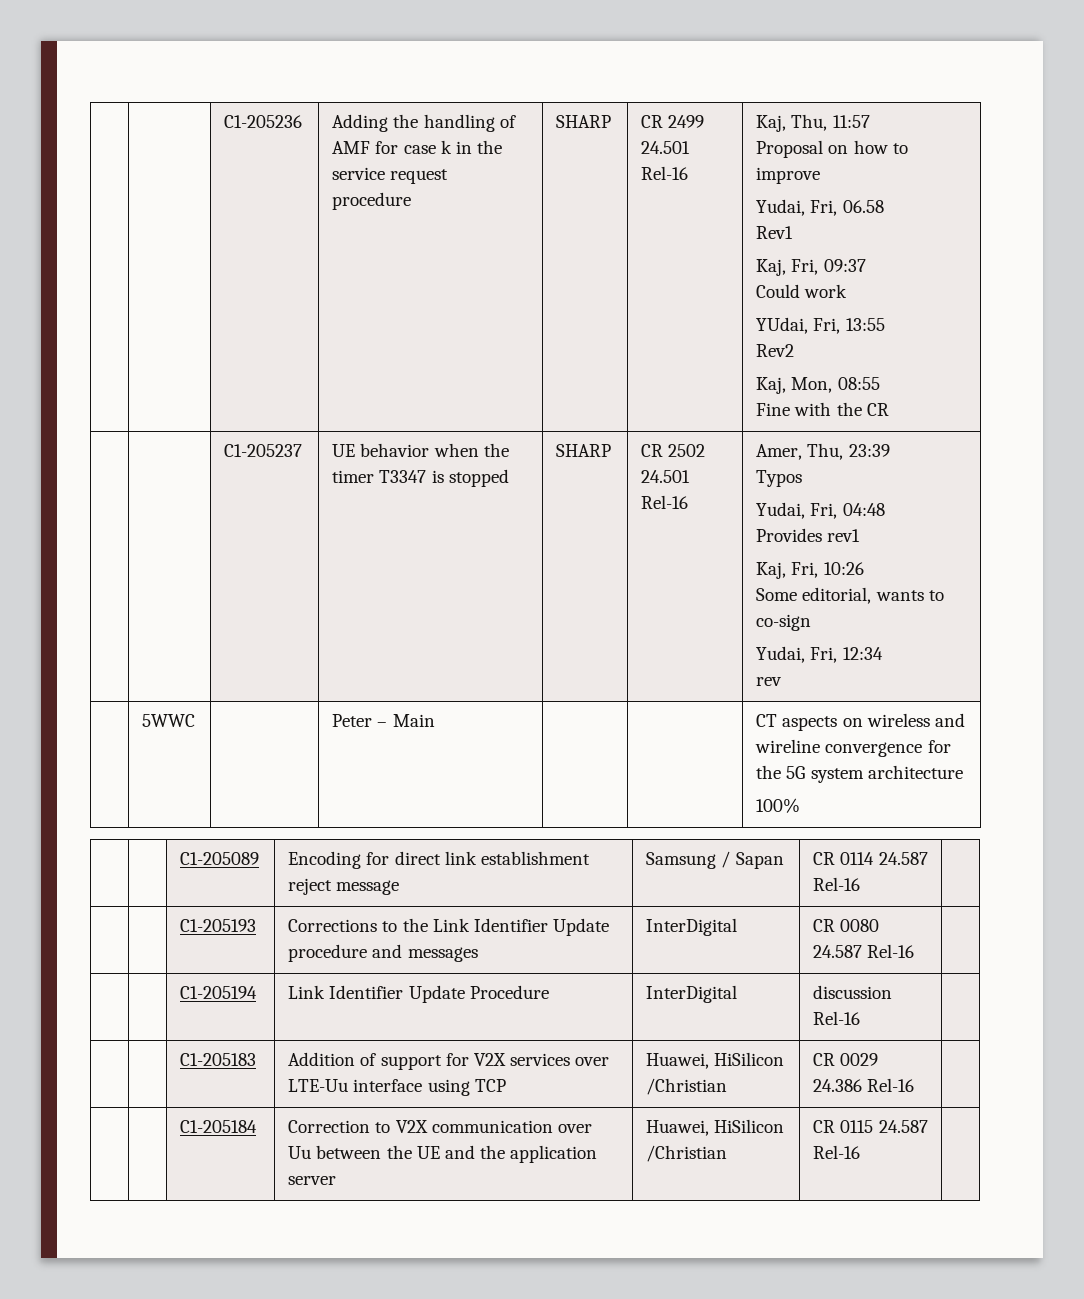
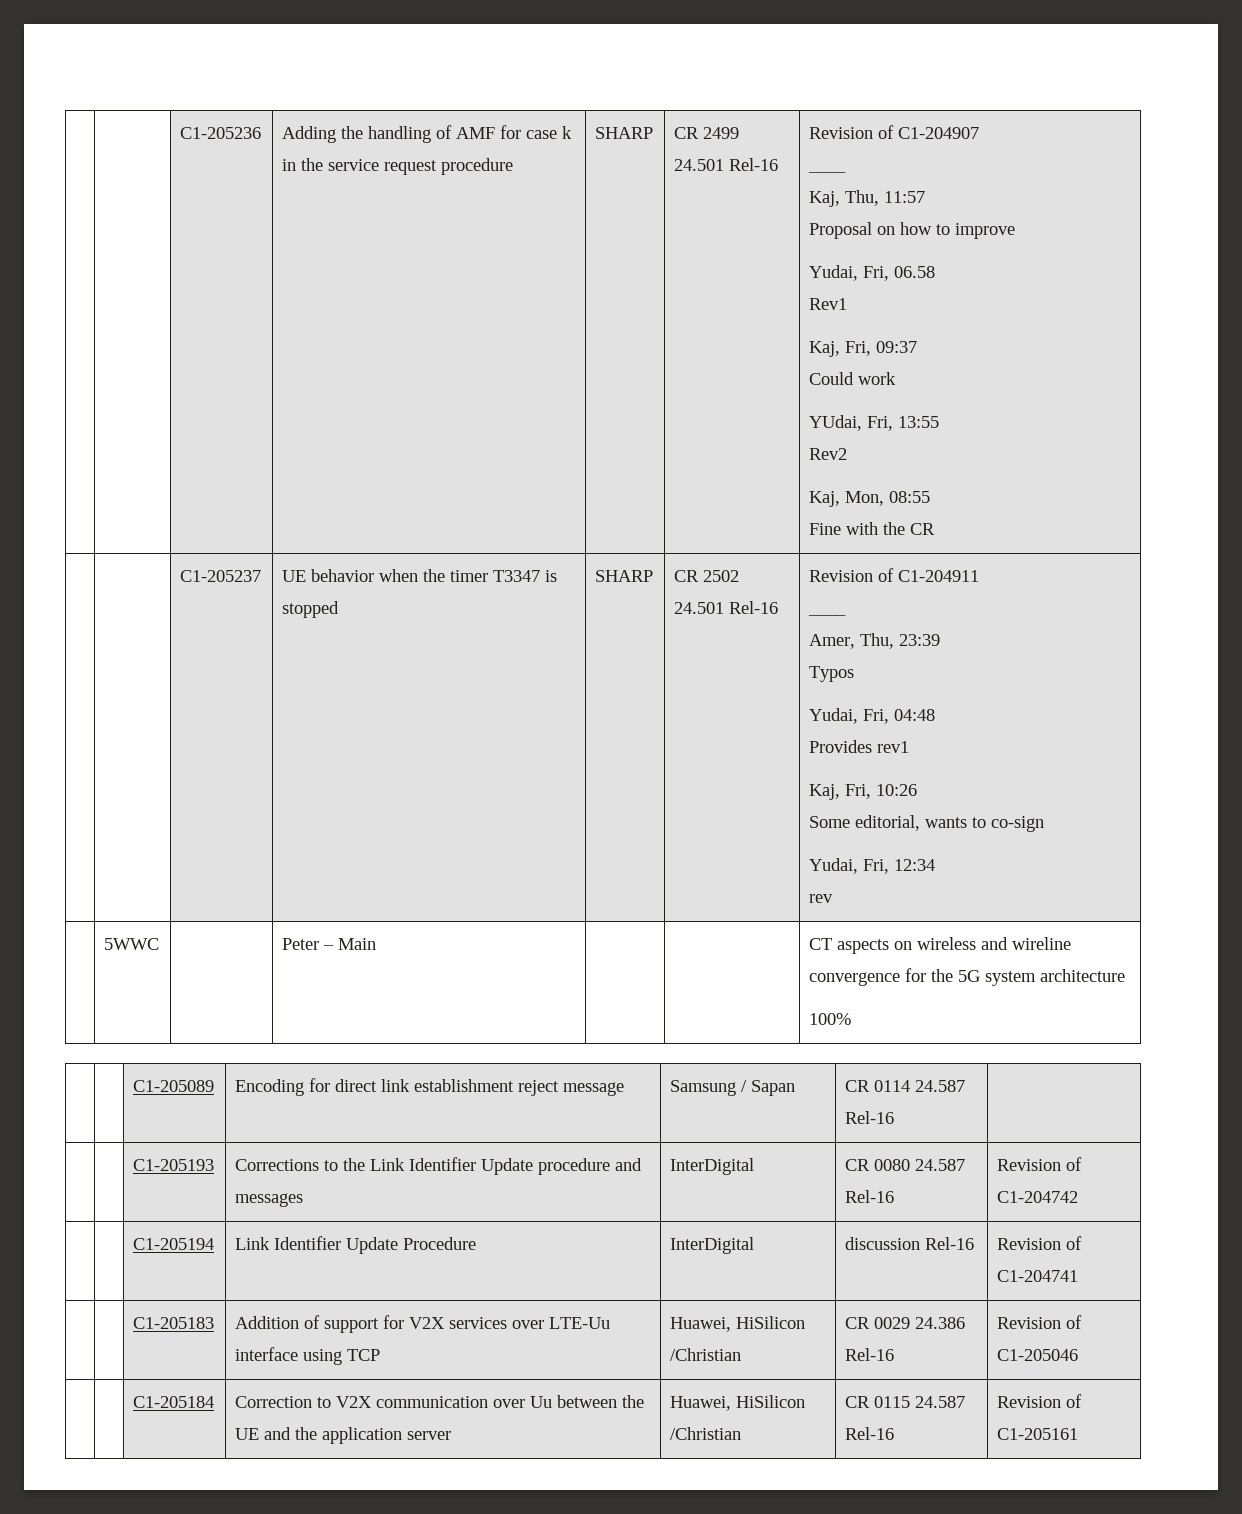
(689, 173) none -> [809,125,980,139] [808,171,847,173] Revision of C1-204907 // ____ //
(689, 502) none -> [809,568,980,582] [808,614,847,616] Revision of C1-204911 // ____ //
(915, 951) none -> [997,1157,1083,1171] [997,1191,1079,1203] Revision of C1-204742
(861, 1018) none -> [997,1236,1083,1250] [997,1270,1079,1282] Revision of C1-204741
(915, 1085) none -> [997,1315,1083,1329] [997,1349,1079,1361] Revision of C1-205046
(861, 1152) none -> [997,1394,1083,1408] [997,1428,1079,1440] Revision of C1-205161

